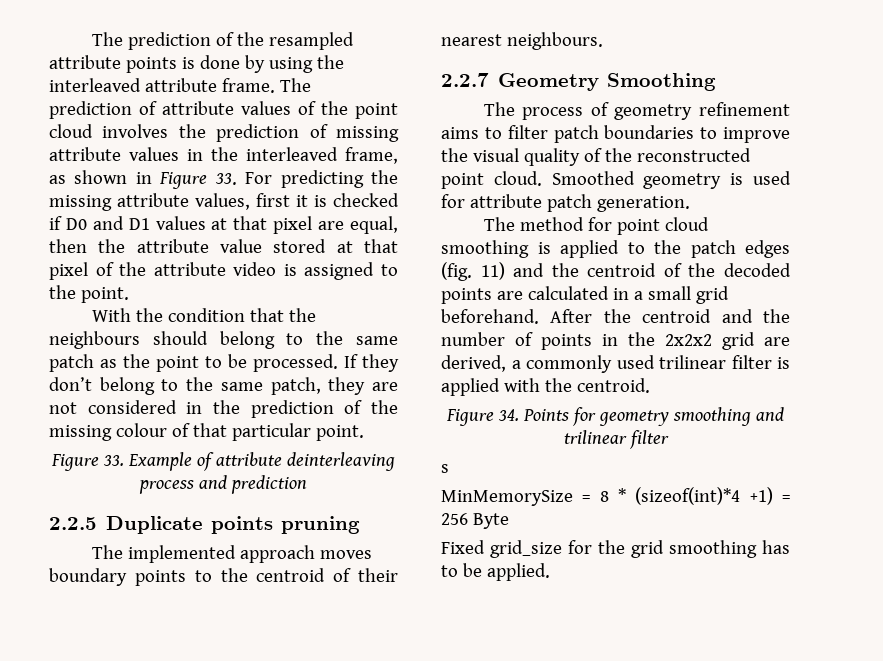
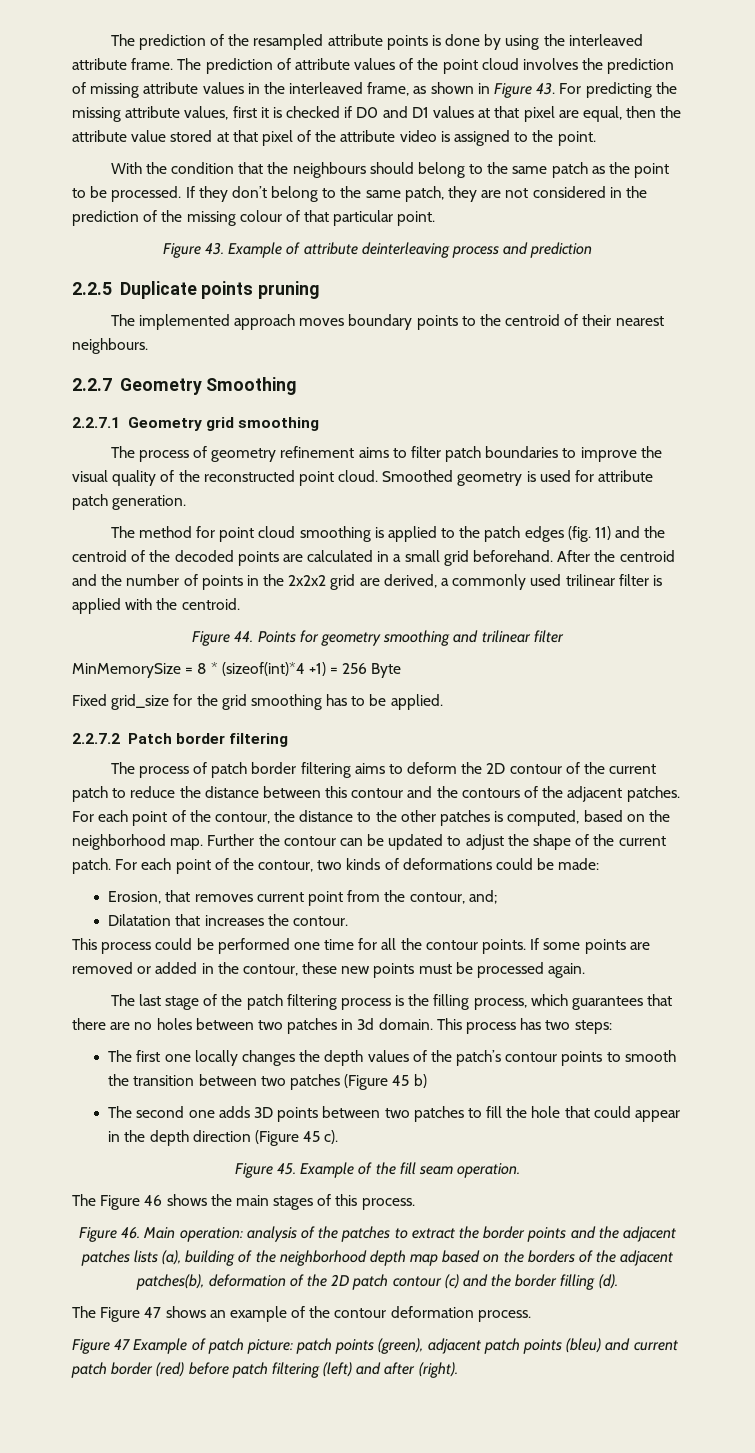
[214,173,237,185] 33. -> [536,82,556,95] 43.
[103,455,125,466] 33. -> [204,242,224,255] 43.
(717, 82) none -> [72,417,320,431] // 2.2.7.1 Geometry grid smoothing
[498,409,520,421] 34. -> [234,631,254,642] 44.
[441,464,449,473] // s -> (564, 636) none
(550, 572) none -> [72,733,289,747] [110,762,657,778] [72,786,680,802] [72,810,670,826] [72,834,666,850] [72,858,600,874] [108,890,497,906] [108,914,348,926] [72,938,650,954] [72,962,586,978] [110,994,673,1010] [72,1018,612,1034] [108,1050,676,1066] [108,1074,427,1090] [108,1106,680,1122] [108,1130,339,1146] [234,1162,521,1178] [72,1194,415,1210] [79,1226,676,1242] [80,1250,674,1266] [136,1274,618,1290] [72,1306,531,1322] [72,1338,678,1354] [71,1362,458,1378] // 2.2.7.2 Patch border filtering // The process of patch border filtering aims to deform the 2D contour of the current patch to reduce the distance between this contour and the contours of the adjacent patches. For each point of the contour, the distance to the other patches is computed, based on the neighborhood map. Further the contour can be updated to adjust the shape of the current patch. For each point of the contour, two kinds of deformations could be made: // Erosion, that removes current point from the contour, and; // Dilatation that increases the contour. // This process could be performed one time for all the contour points. If some points are removed or added in the contour, these new points must be processed again. // The last stage of the patch filtering process is the filling process, which guarantees that there are no holes between two patches in 3d domain. This process has two steps: // The first one locally changes the depth values of the patch’s contour points to smooth the transition between two patches (Figure 45 b) // The second one adds 3D points between two patches to fill the hole that could appear in the depth direction (Figure 45 c). // Figure 45. Example of the fill seam operation. // The Figure 46 shows the main stages of this process. // Figure 46. Main operation: analysis of the patches to extract the border points and the adjacent patches lists (a), building of the neighborhood depth map based on the borders of the adjacent patches(b), deformation of the 2D patch contour (c) and the border filling (d). // The Figure 47 shows an example of the contour deformation process. // Figure 47 Example of patch picture: patch points (green), adjacent patch points (bleu) and current patch border (red) before patch filtering (left) and after (right).

